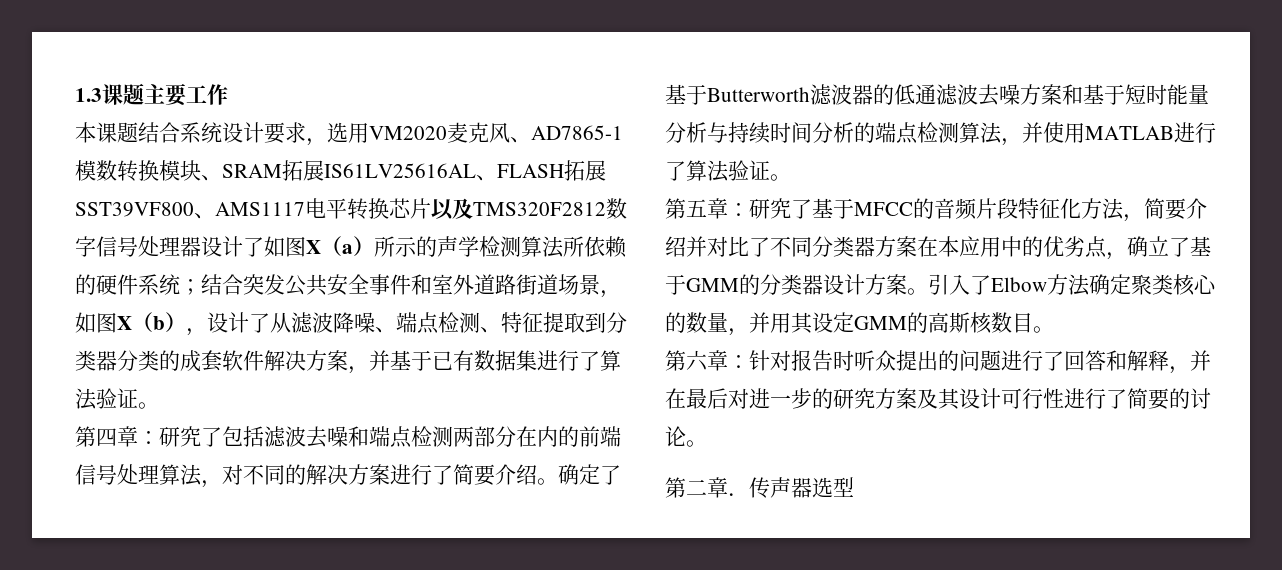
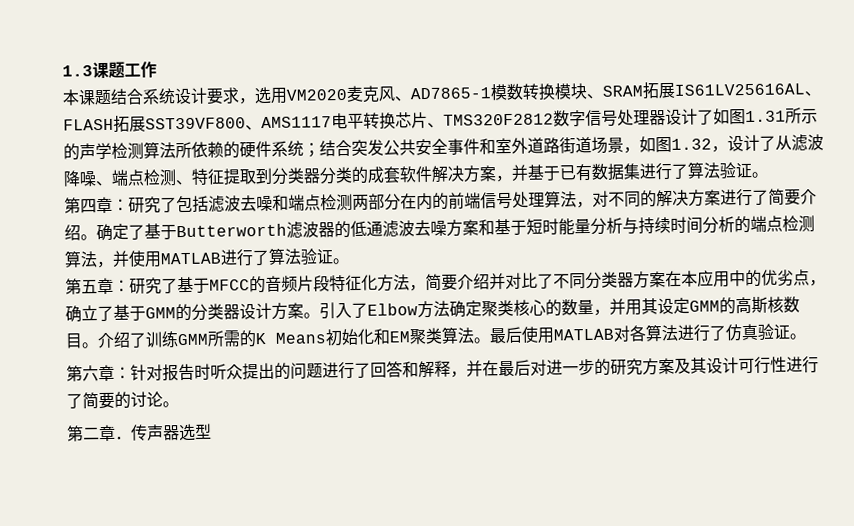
[144,83,187,106] 主要 -> (125, 69) none
[431,198,473,220] 以及 -> [427,122,444,128] 、
[306,236,374,256] X（a） -> [745,110,786,123] 1.31
[117,312,186,332] X（b） -> [671,138,712,150] 1.32
(1054, 329) none -> [97,323,806,349] 介绍了训练GMM所需的K Means初始化和EM聚类算法。最后使用MATLAB对各算法进行了仿真验证。

